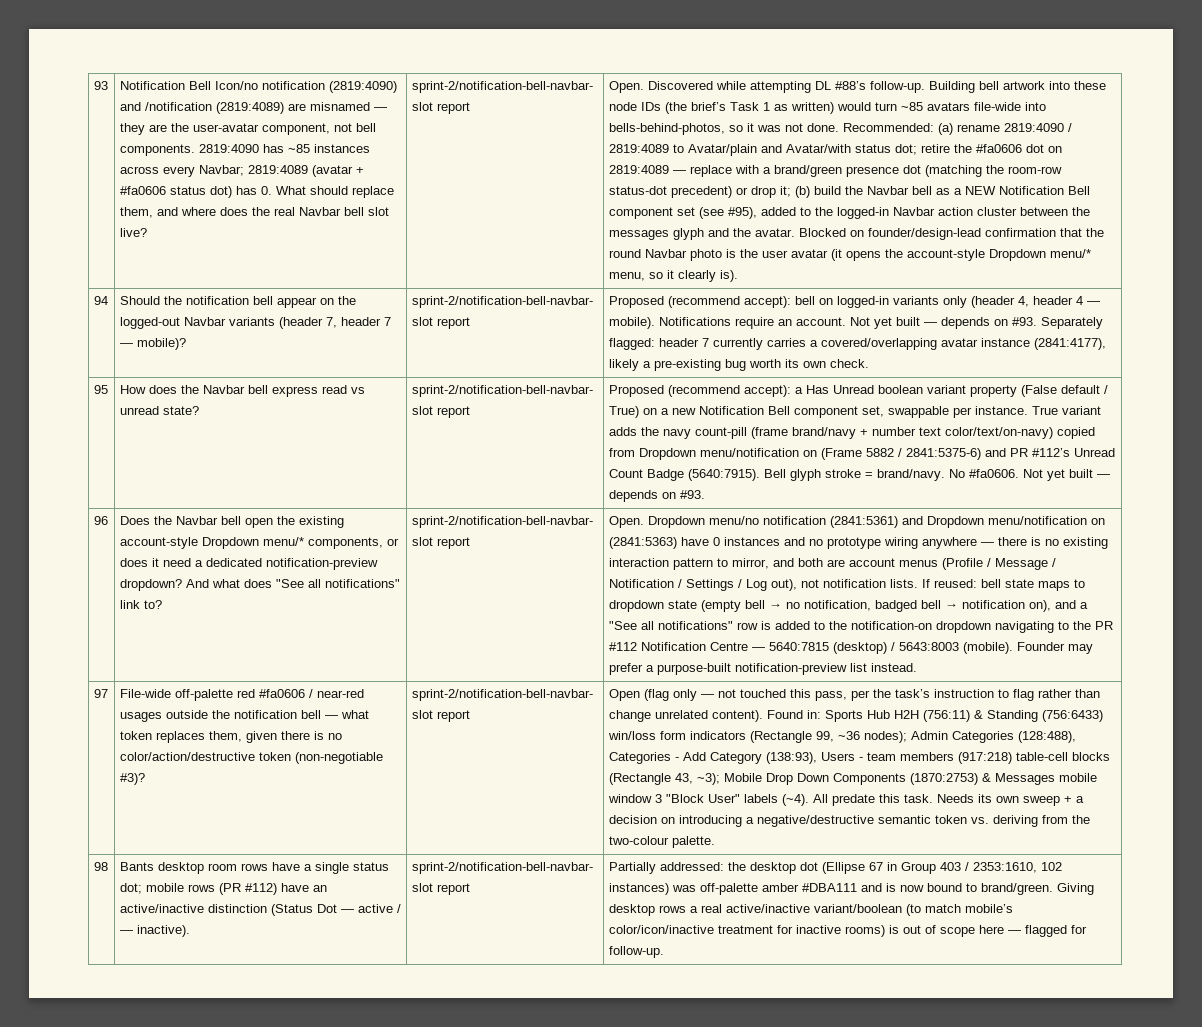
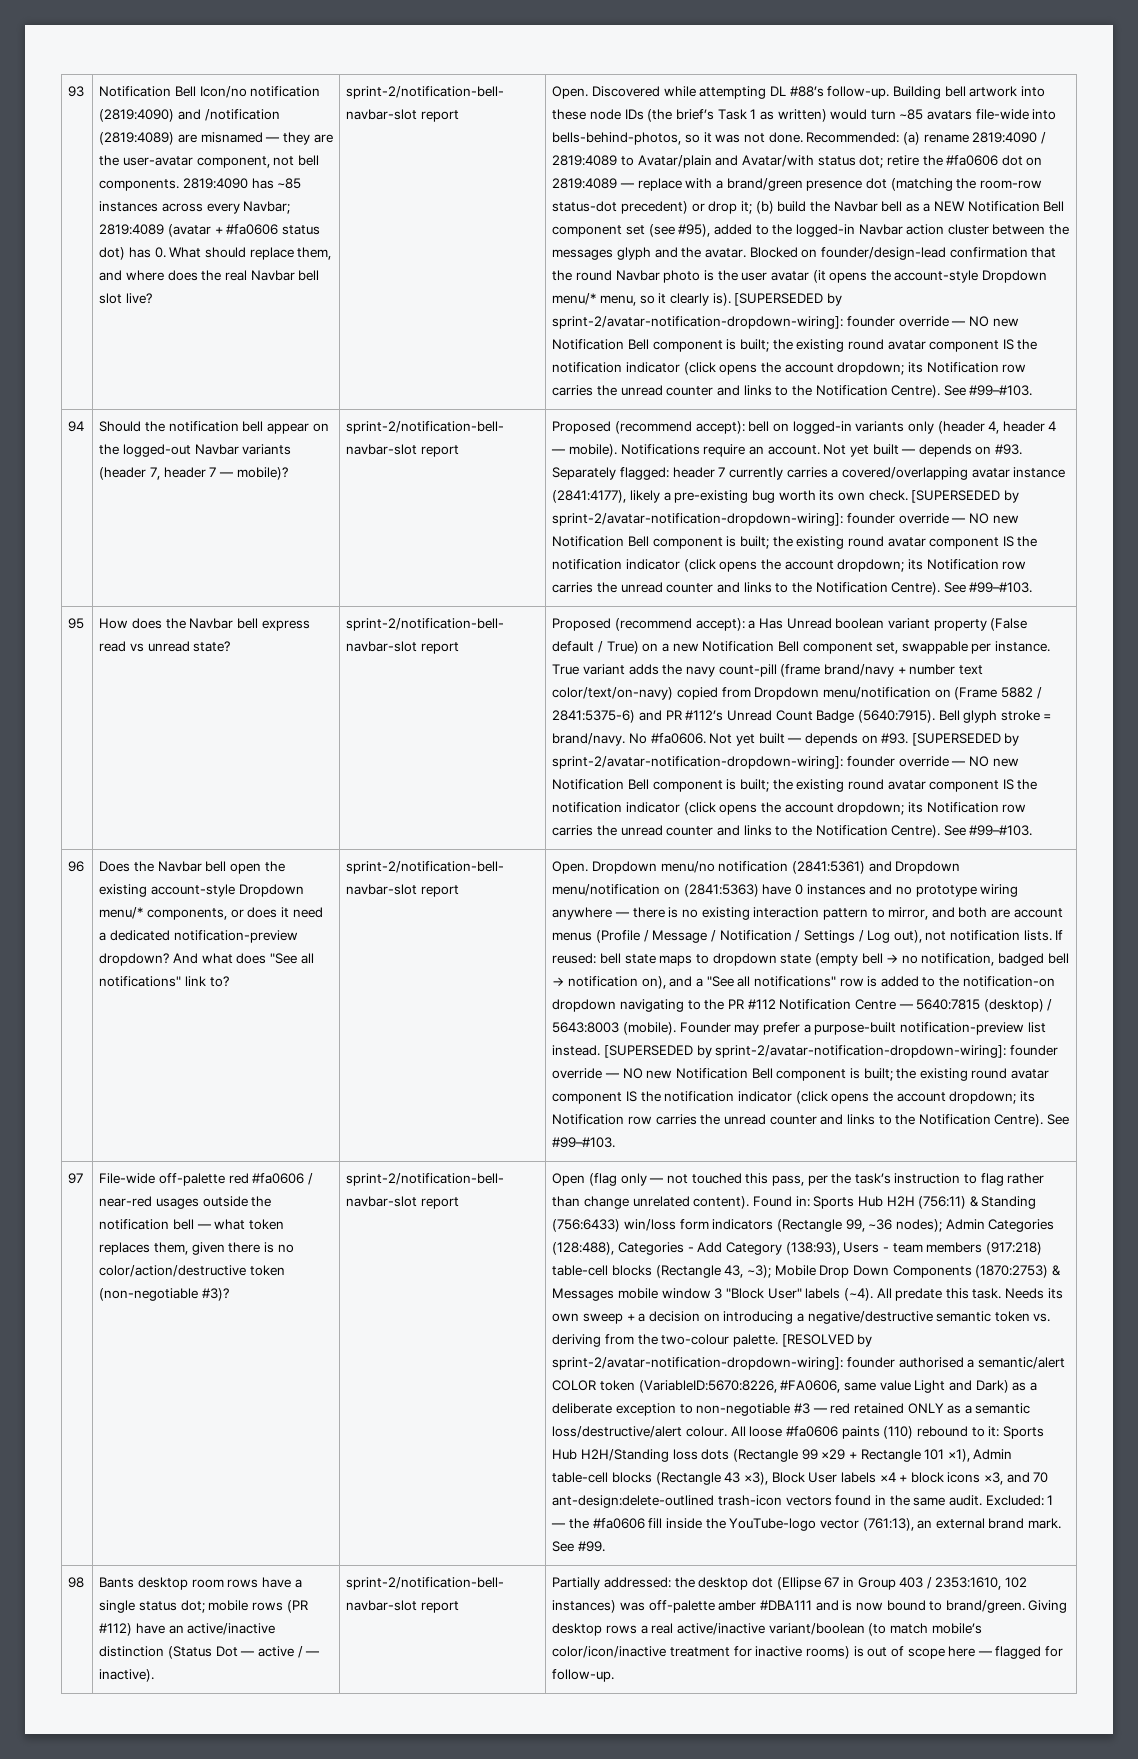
(738, 276) none -> [734,293,842,306] [552,316,1019,329] [552,339,1038,352] [552,362,1027,375] [552,385,1033,398] [SUPERSEDED by sprint-2/avatar-notification-dropdown-wiring]: founder override — NO new Notification Bell component is built; the existing round avatar component IS the notification indicator (click opens the account dropdown; its Notification row carries the unread counter and links to the Notification Centre). See #99–#103.
(869, 363) none -> [911,490,1019,503] [552,513,1019,526] [552,536,1038,549] [552,559,1027,572] [552,582,1033,595] [SUPERSEDED by sprint-2/avatar-notification-dropdown-wiring]: founder override — NO new Notification Bell component is built; the existing round avatar component IS the notification indicator (click opens the account dropdown; its Notification row carries the unread counter and links to the Notification Centre). See #99–#103.
(705, 494) none -> [911,733,1020,746] [552,756,1019,769] [552,779,1038,792] [552,802,1027,815] [552,825,1033,838] [SUPERSEDED by sprint-2/avatar-notification-dropdown-wiring]: founder override — NO new Notification Bell component is built; the existing round avatar component IS the notification indicator (click opens the account dropdown; its Notification row carries the unread counter and links to the Notification Centre). See #99–#103.
(917, 667) none -> [603,1045,1058,1058] [552,1068,1050,1081] [552,1091,1035,1104] [552,1114,1070,1127] [552,1137,616,1148] [SUPERSEDED by sprint-2/avatar-notification-dropdown-wiring]: founder override — NO new Notification Bell component is built; the existing round avatar component IS the notification indicator (click opens the account dropdown; its Notification row carries the unread counter and links to the Notification Centre). See #99–#103.
(715, 842) none -> [781,1334,873,1347] [552,1357,1065,1370] [552,1380,1037,1393] [552,1403,1031,1416] [552,1426,1044,1439] [552,1449,1013,1462] [552,1472,1049,1485] [552,1495,1054,1508] [551,1518,1062,1531] [552,1541,605,1552] [RESOLVED by sprint-2/avatar-notification-dropdown-wiring]: founder authorised a semantic/alert COLOR token (VariableID:5670:8226, #FA0606, same value Light and Dark) as a deliberate exception to non-negotiable #3 — red retained ONLY as a semantic loss/destructive/alert colour. All loose #fa0606 paints (110) rebound to it: Sports Hub H2H/Standing loss dots (Rectangle 99 ×29 + Rectangle 101 ×1), Admin table-cell blocks (Rectangle 43 ×3), Block User labels ×4 + block icons ×3, and 70 ant-design:delete-outlined trash-icon vectors found in the same audit. Excluded: 1 — the #fa0606 fill inside the YouTube-logo vector (761:13), an external brand mark. See #99.

